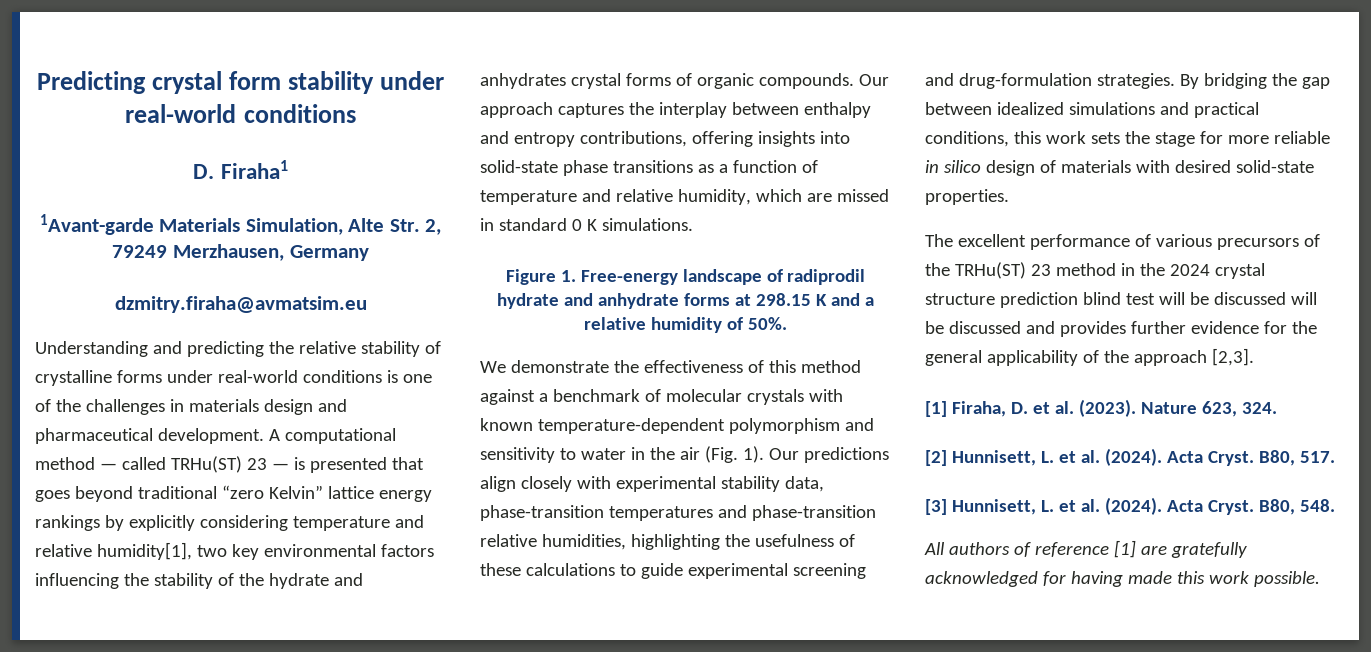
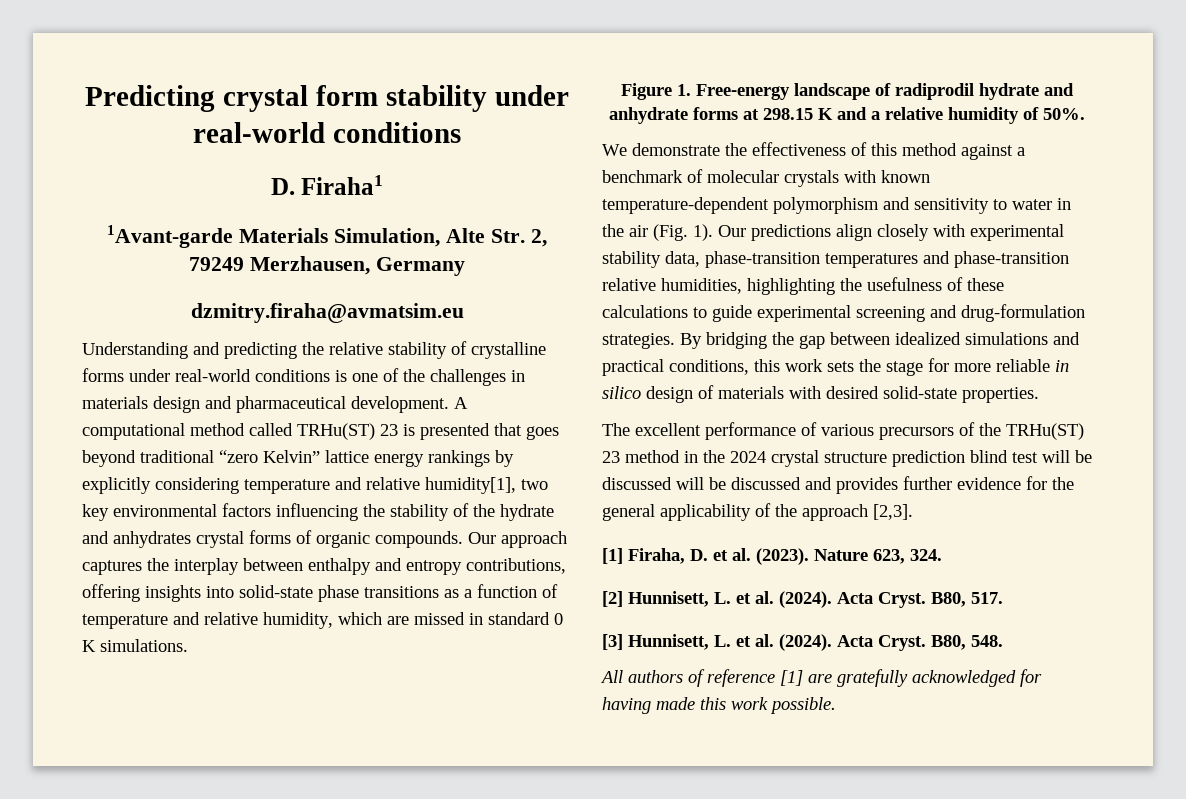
[99,463,117,470] — -> (245, 429) none
[271,463,289,470] — -> (398, 430) none

